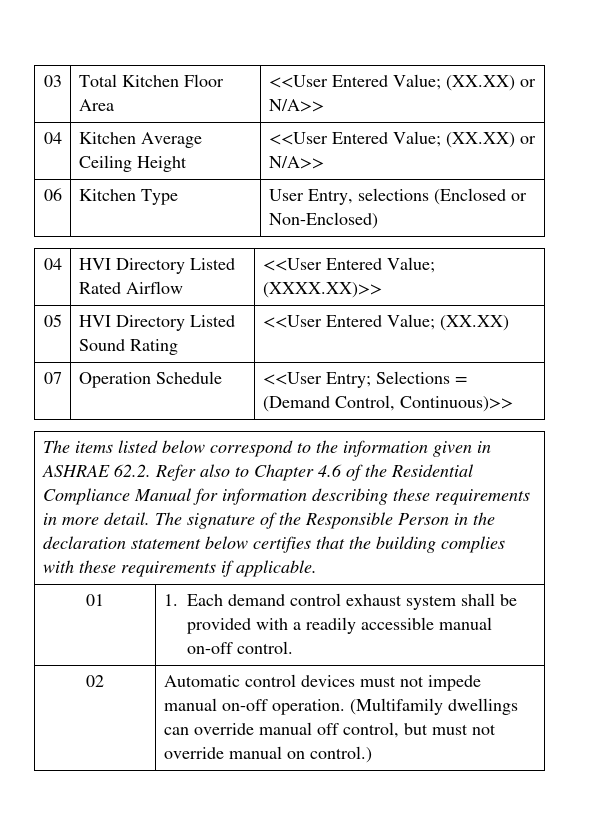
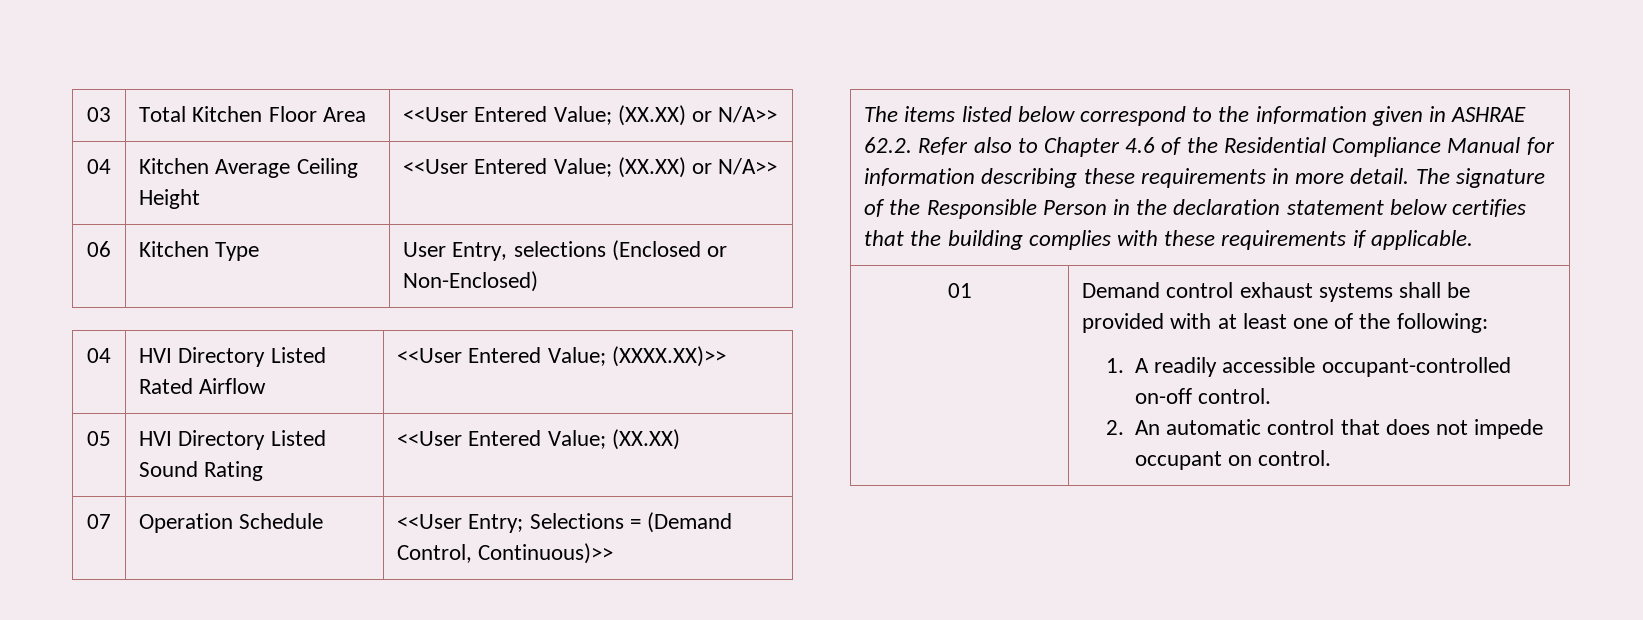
[163,594,285,606] 1. Each demand -> [1082,282,1161,298] Demand
[405,595,456,610] system -> [1318,283,1393,302] systems
[292,622,301,630] a -> [1217,313,1488,333] [1105,358,1150,373] at least one of the following: // 1. A
[438,617,492,630] manual -> [1321,357,1511,377] occupant-controlled
[86,675,104,687] [163,674,481,691] [163,698,518,715] [163,722,496,738] [163,746,372,763] // 02 | Automatic control devices must not impede manual on-off operation. (Multifamily dwellings can override manual off control, but must not override manual on control.) -> [1105,419,1544,439] [1135,450,1332,470] // 2. An automatic control that does not impede occupant on control.

